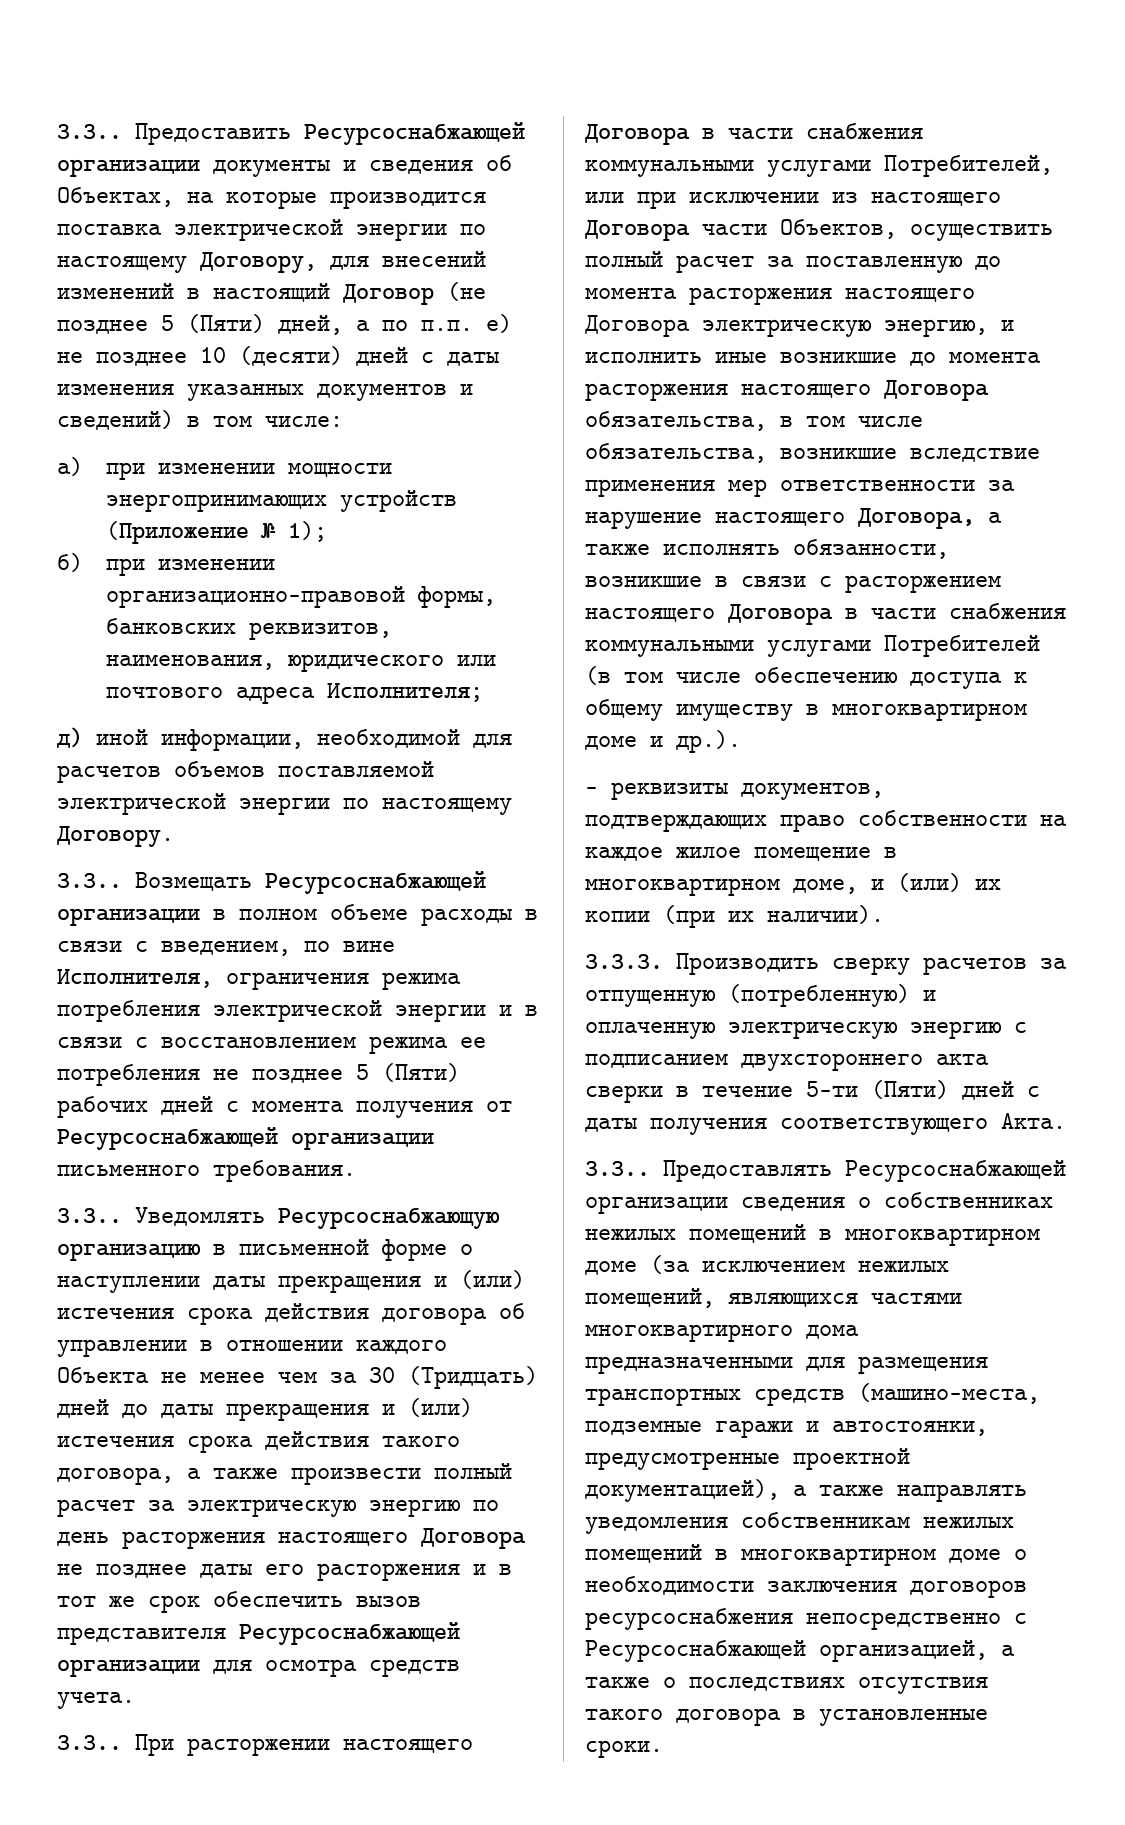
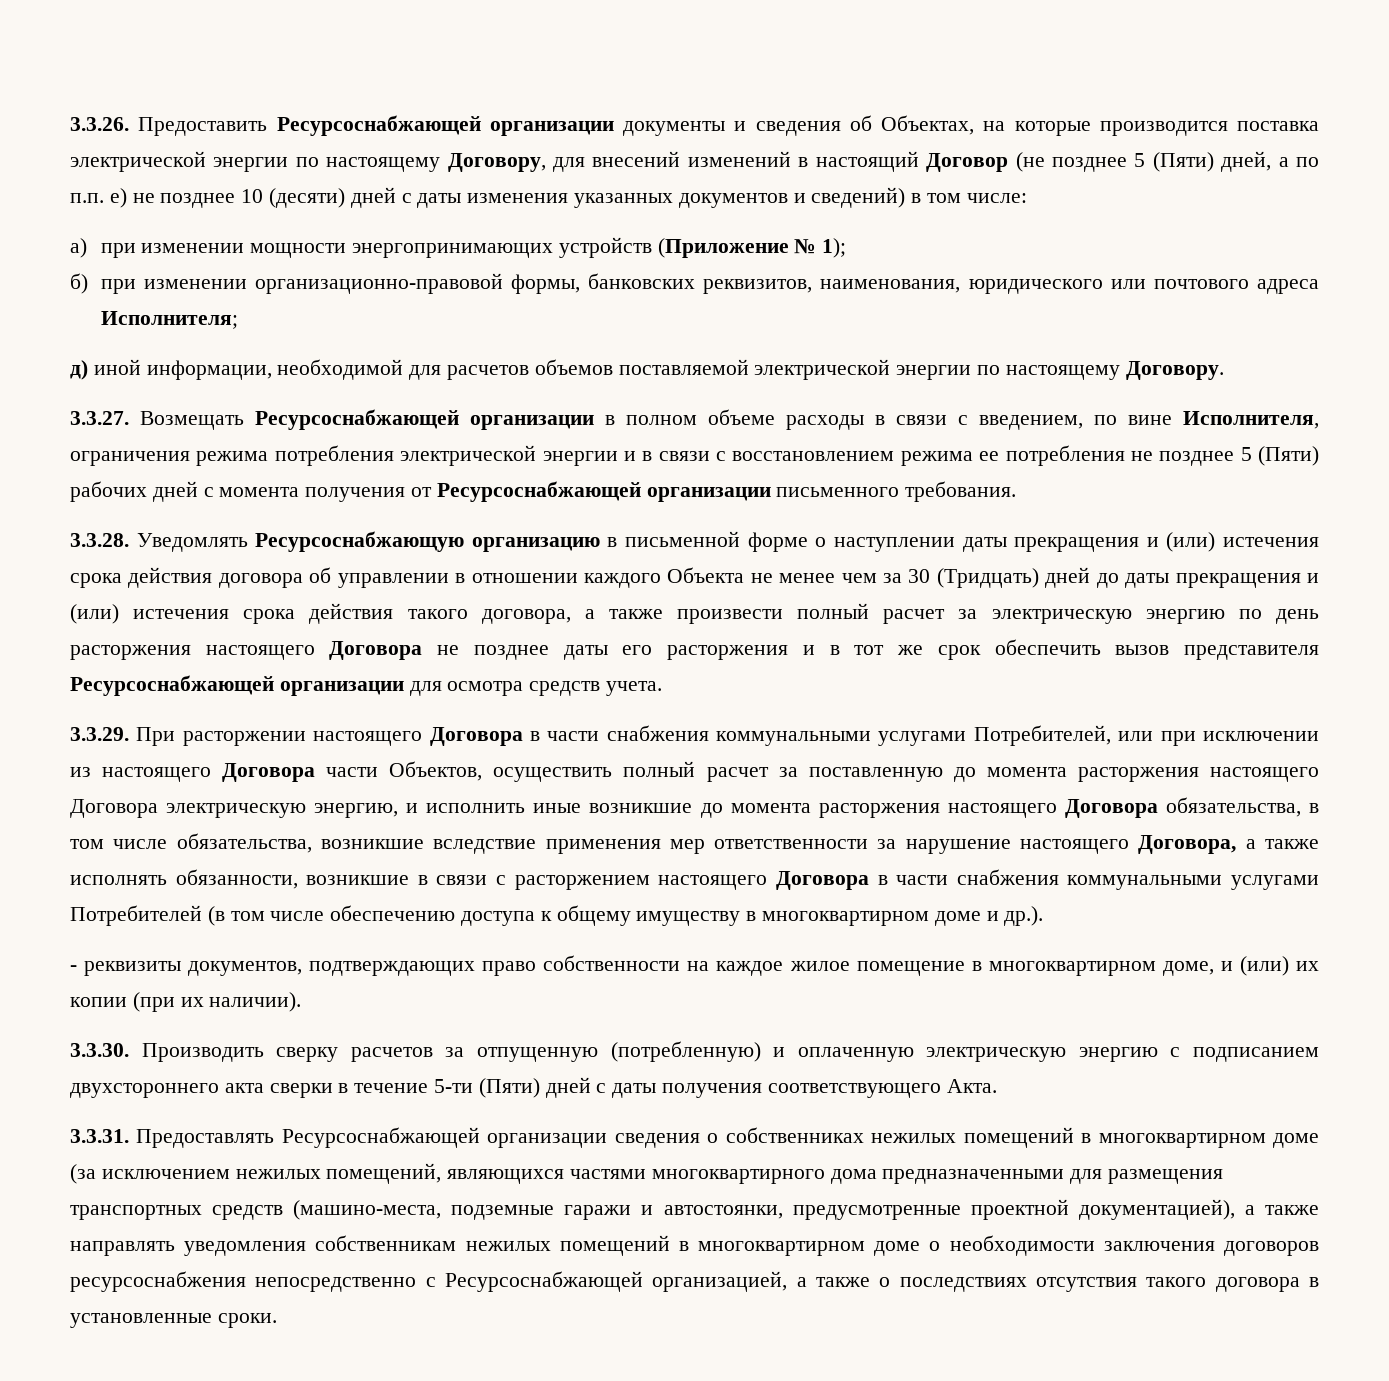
[57,124,122,139] 3.3.. -> [70,117,129,131] 3.3.26.
[57,873,122,888] 3.3.. -> [70,411,129,425] 3.3.27.
[57,1208,122,1223] 3.3.. -> [70,533,129,547] 3.3.28.
[57,1735,122,1750] 3.3.. -> [70,727,129,741] 3.3.29.
[585,954,663,969] 3.3.3. -> [70,1043,129,1057] 3.3.30.
[585,1161,650,1176] 3.3.. -> [70,1129,129,1143] 3.3.31.

